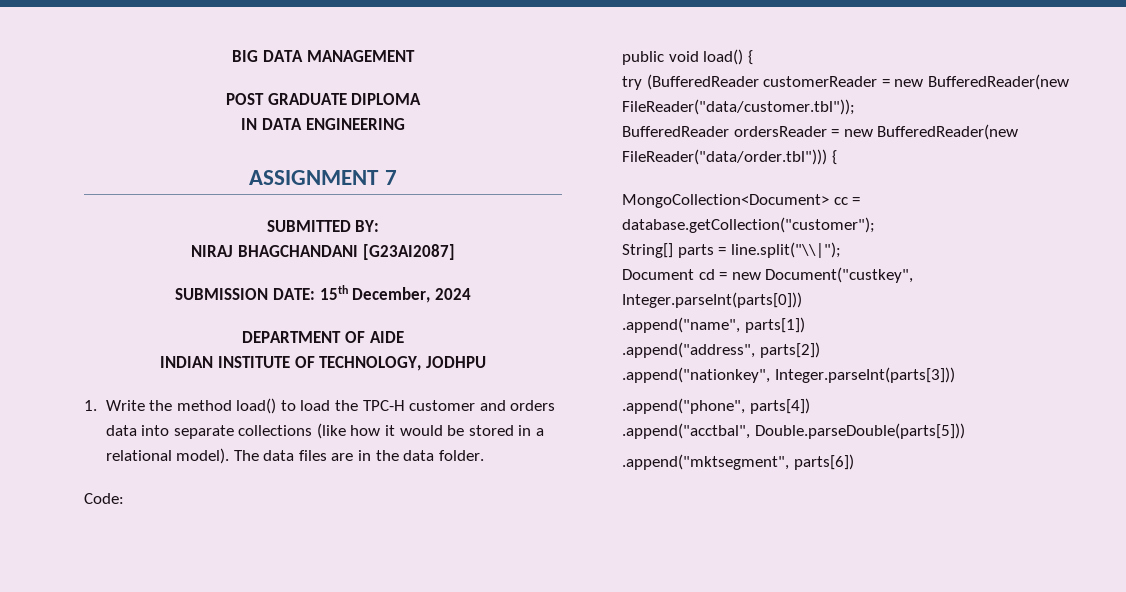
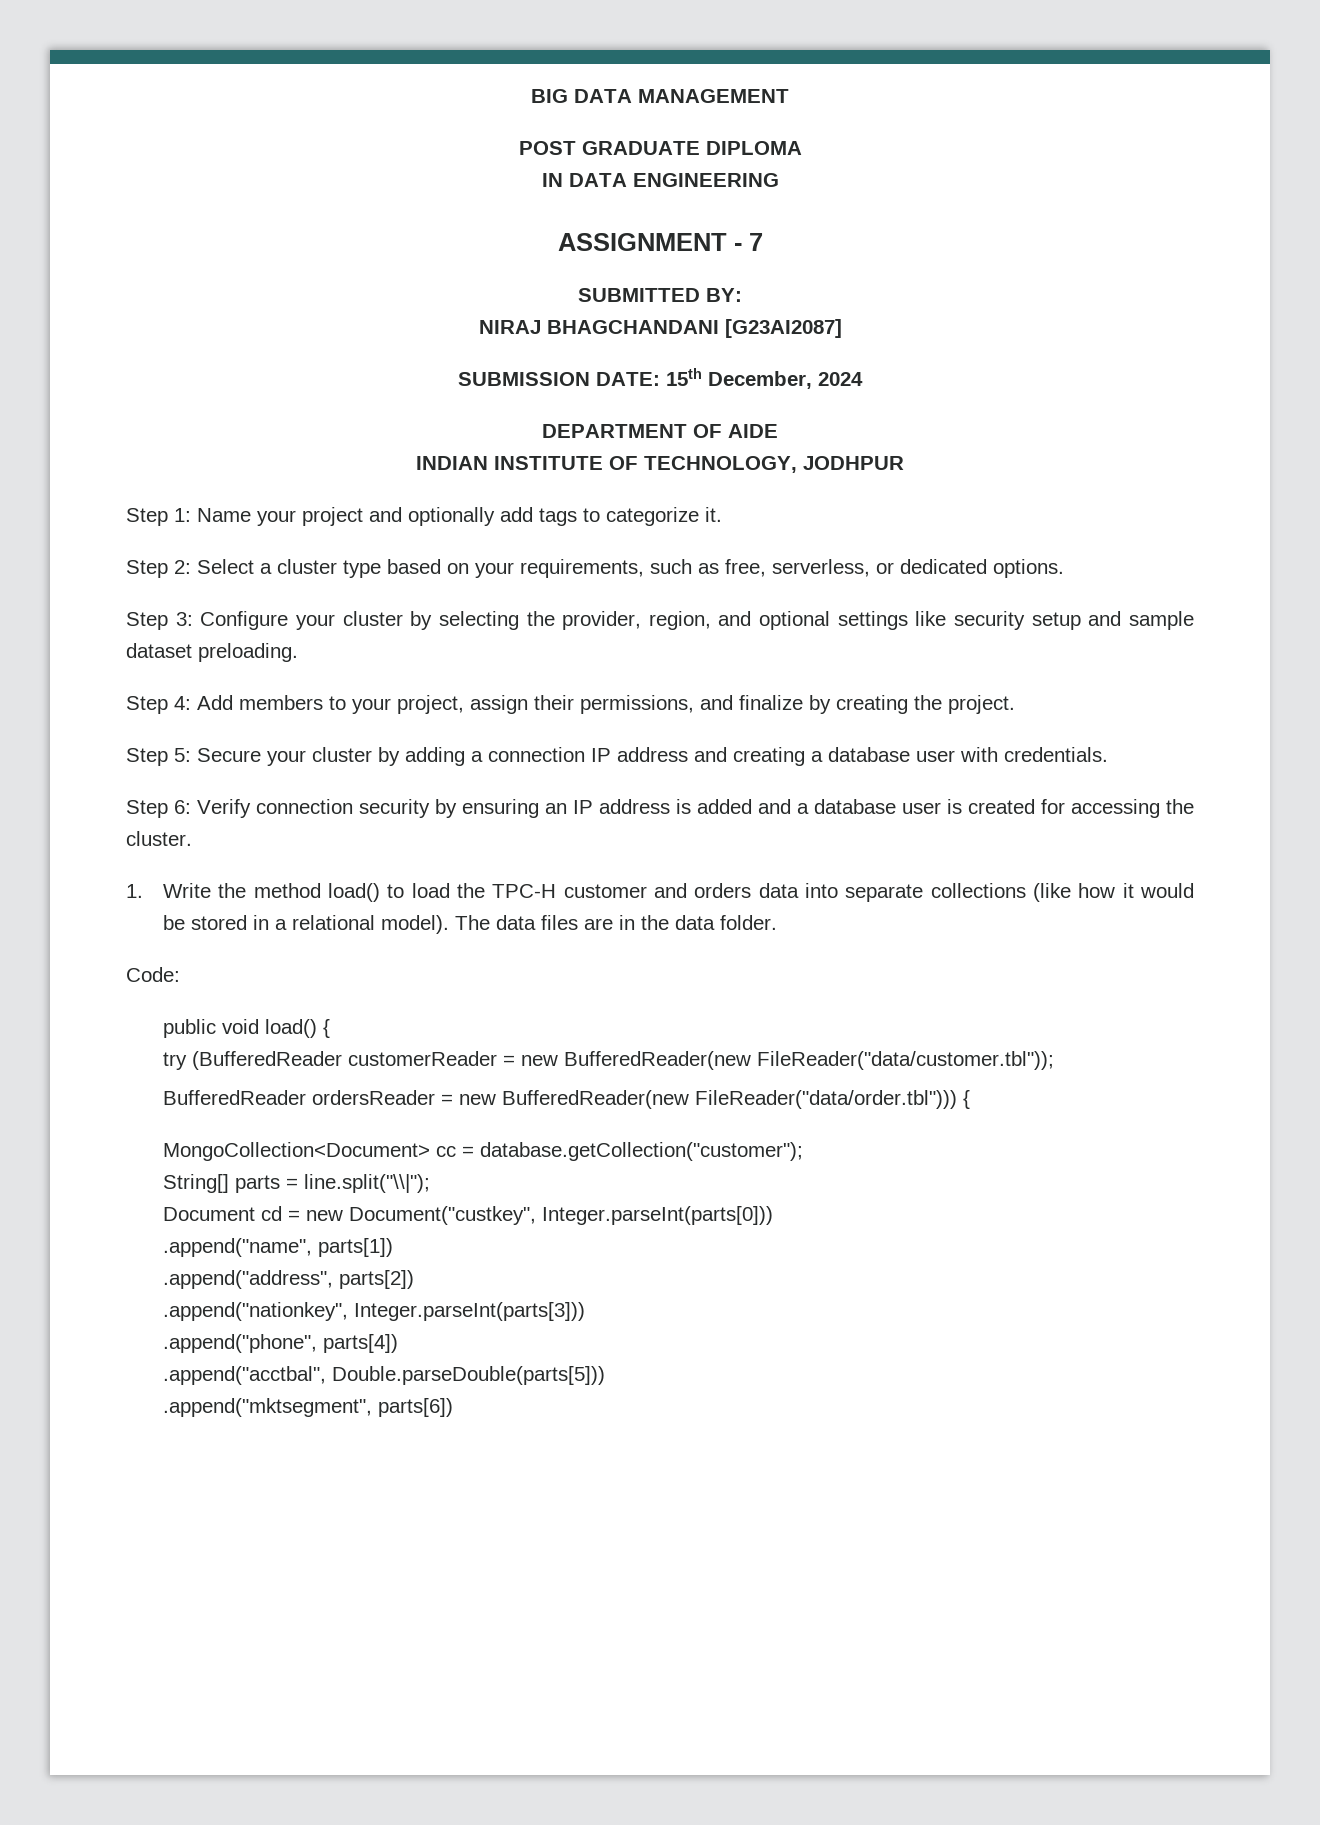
(380, 177) none -> [733,243,742,251] -
[425,356,486,368] JODHPU -> [803,456,904,470] [126,507,722,526] [126,559,1064,578] [126,611,1194,630] [126,643,298,662] [126,695,1015,714] [126,747,1108,766] [126,799,1194,818] [126,831,192,846] JODHPUR // Step 1: Name your project and optionally add tags to categorize it. // Step 2: Select a cluster type based on your requirements, such as free, serverless, or dedicated options. // Step 3: Configure your cluster by selecting the provider, region, and optional settings like security setup and sample dataset preloading. // Step 4: Add members to your project, assign their permissions, and finalize by creating the project. // Step 5: Secure your cluster by adding a connection IP address and creating a database user with credentials. // Step 6: Verify connection security by ensuring an IP address is added and a database user is created for accessing the cluster.

